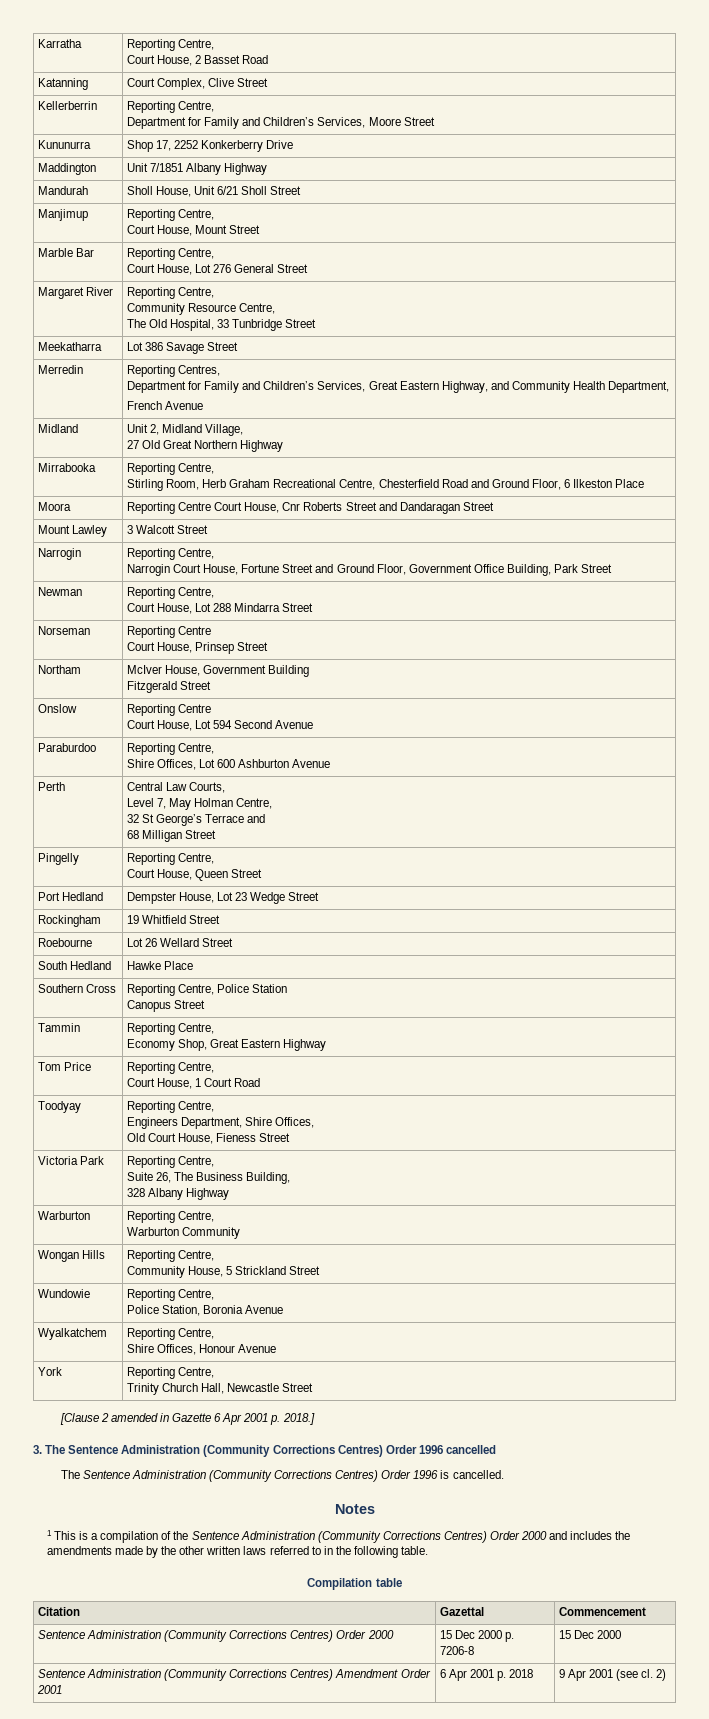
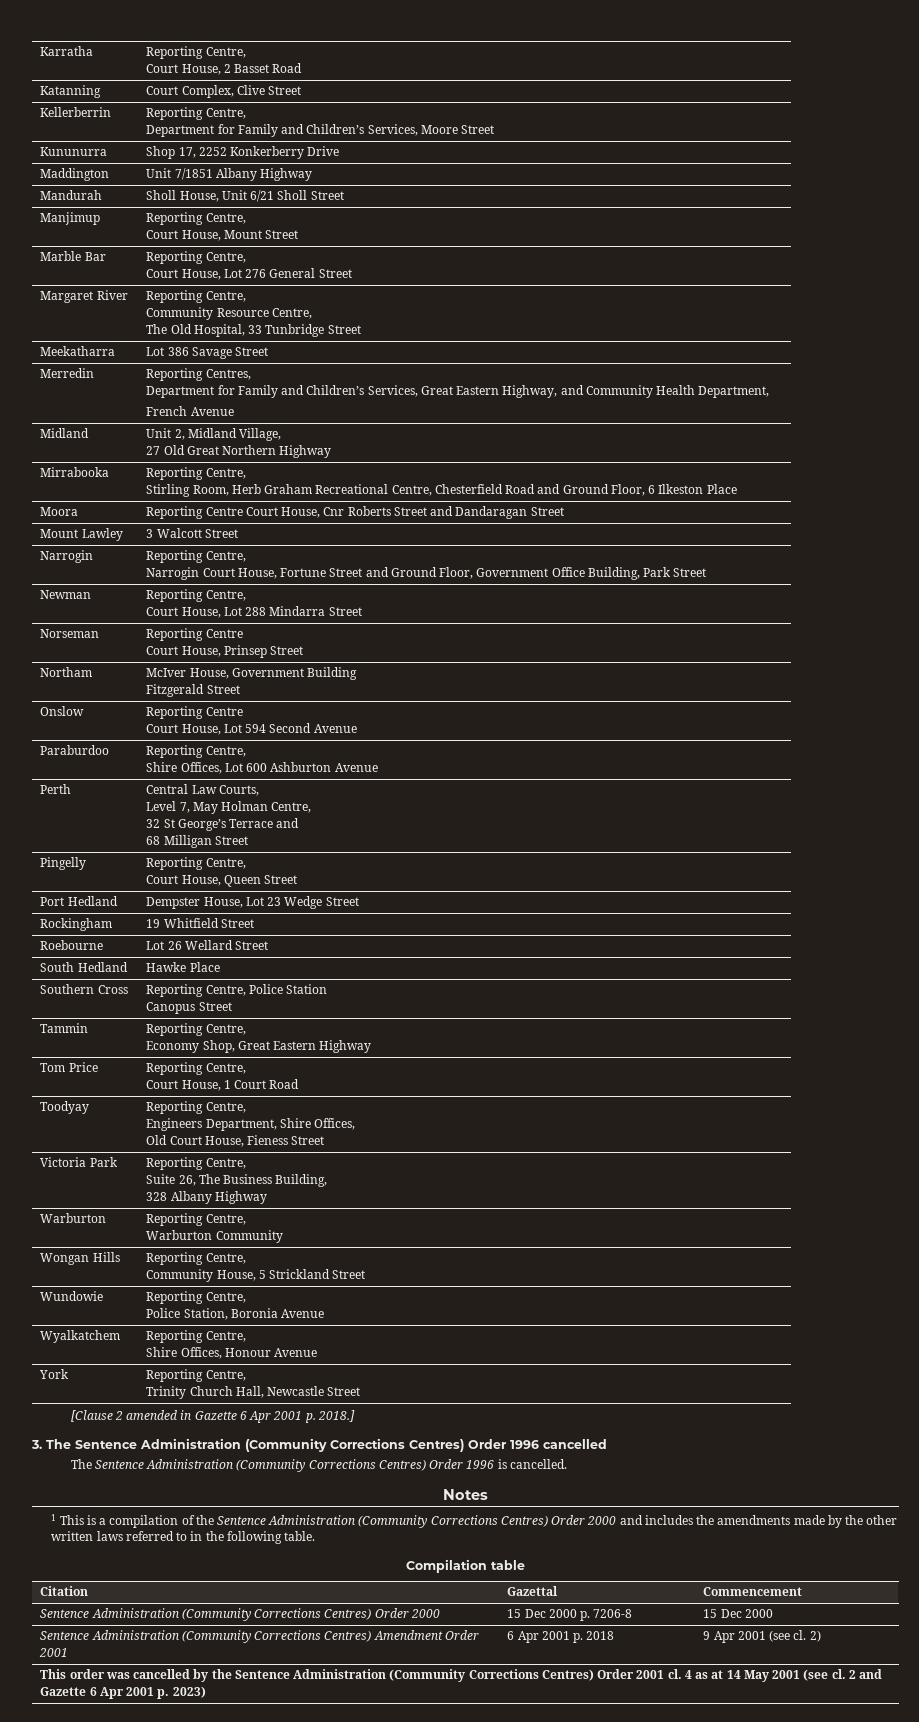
(667, 1675) none -> [40,1669,882,1682] [40,1686,206,1699] // This order was cancelled by the Sentence Administration (Community Corrections Centres) Order 2001 cl. 4 as at 14 May 2001 (see cl. 2 and Gazette 6 Apr 2001 p. 2023)

